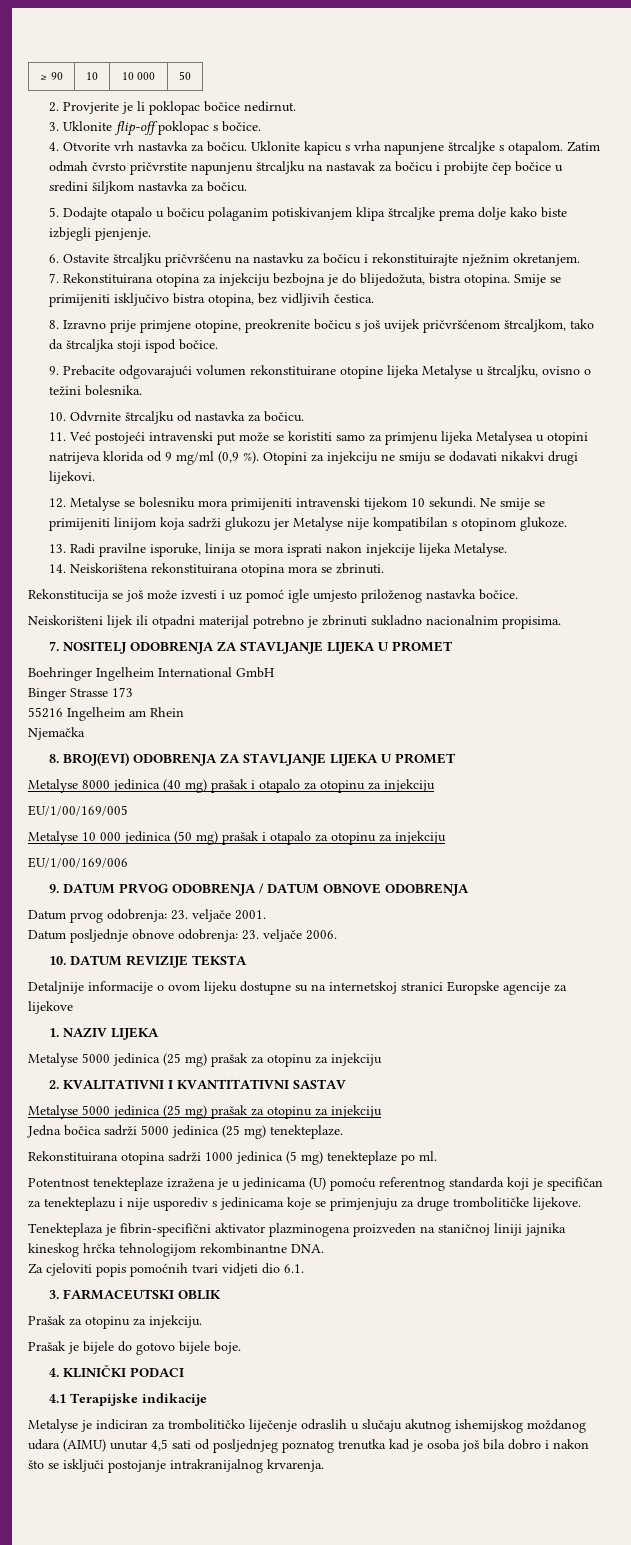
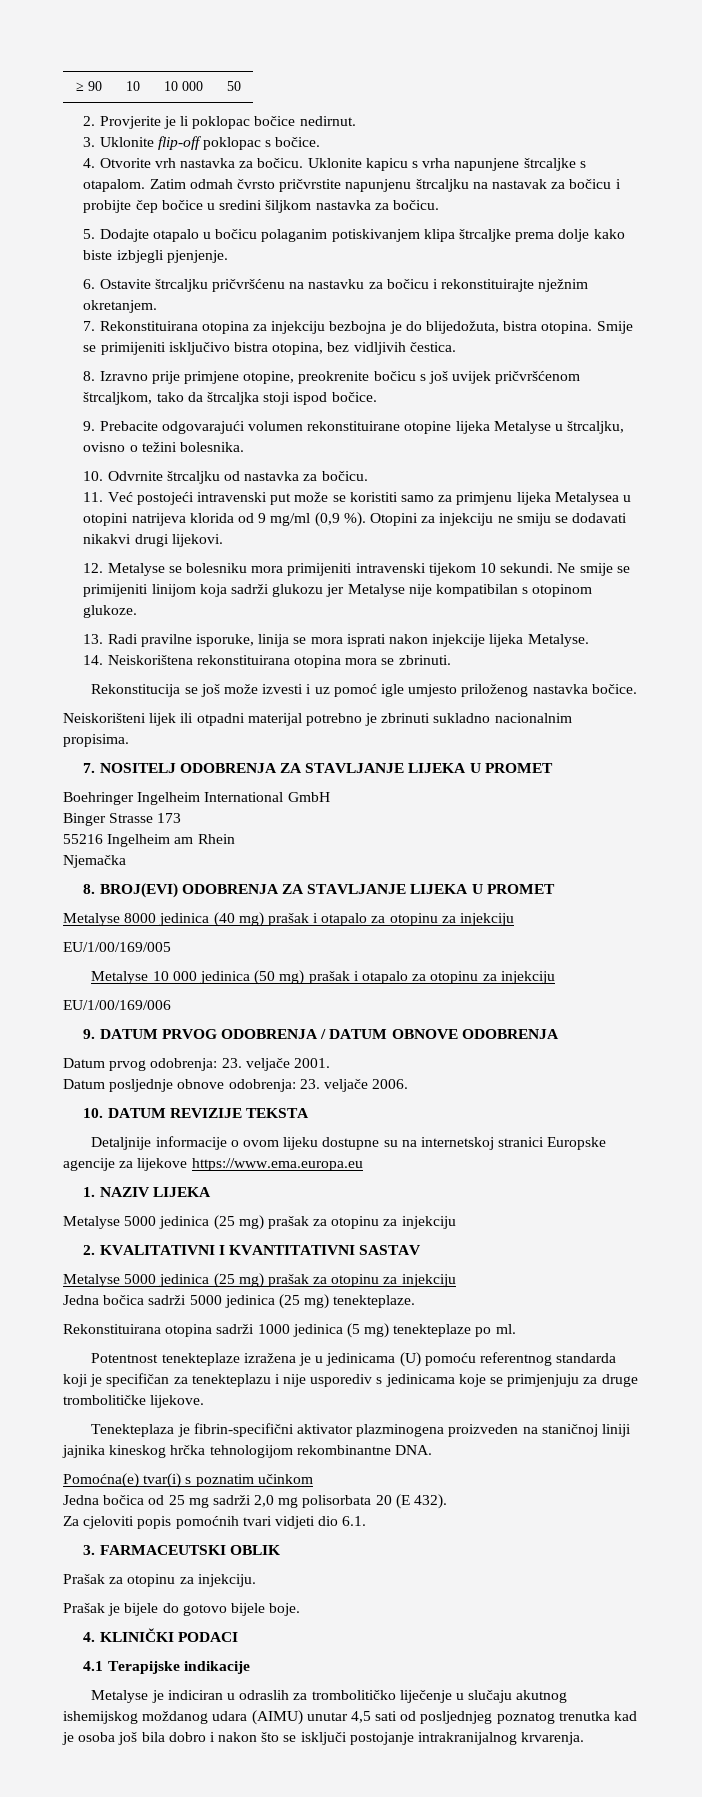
(73, 1007) none -> [191,1158,363,1171] https://www.ema.europa.eu
(324, 1248) none -> [63,1473,313,1488] [63,1494,448,1509] // Pomoćna(e) tvar(i) s poznatim učinkom // Jedna bočica od 25 mg sadrži 2,0 mg polisorbata 20 (E 432).
(148, 1424) none -> [227,1690,290,1700] u odraslih
[301,1419,347,1430] odraslih -> (452, 1696) none

